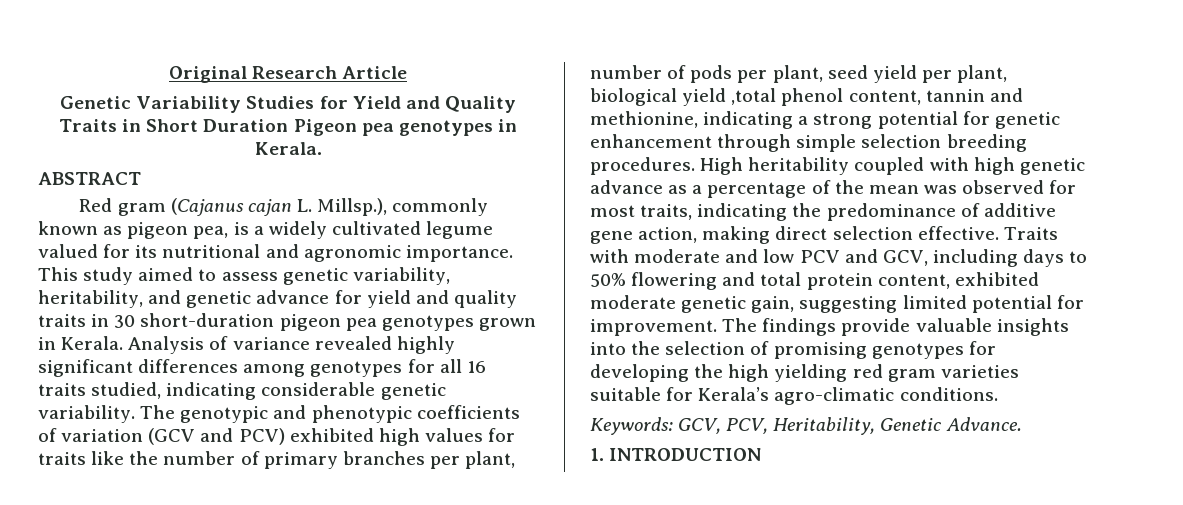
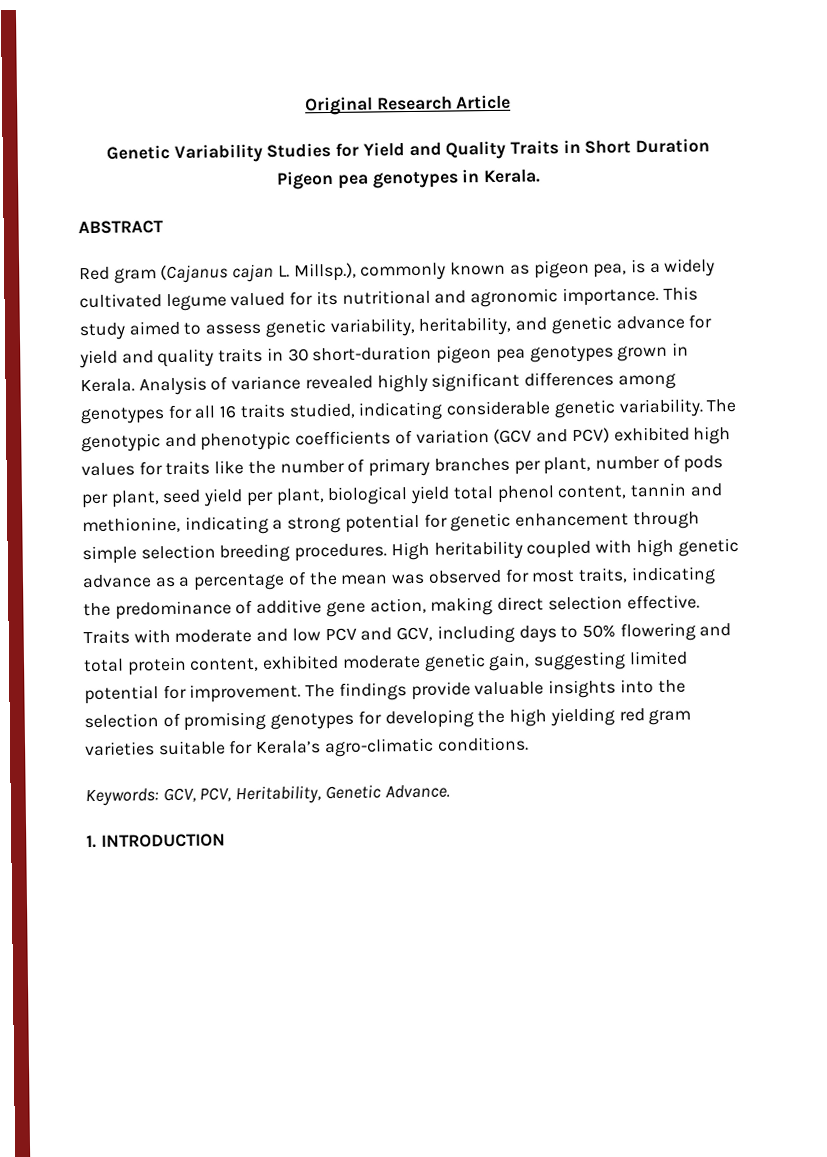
[731,88,777,105] ,total -> [452,486,494,500] total

